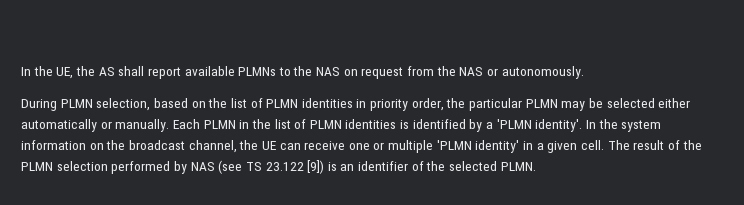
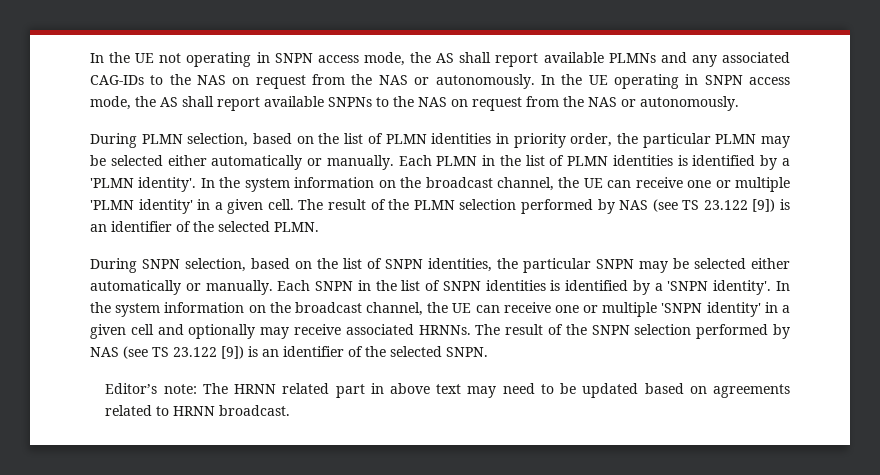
[21,66,74,79] In the UE, -> [90,52,405,67] In the UE not operating in SNPN access mode,
(277, 71) none -> [660,52,791,67] [90,74,791,89] [90,96,372,111] and any associated CAG-IDs to the NAS on request from the NAS or autonomously. In the UE operating in SNPN access mode, the AS shall report available SNPNs
(536, 166) none -> [90,258,790,273] [90,280,790,295] [90,302,790,317] [90,324,790,339] [90,346,488,359] [105,383,790,398] [105,405,291,416] // During SNPN selection, based on the list of SNPN identities, the particular SNPN may be selected either automatically or manually. Each SNPN in the list of SNPN identities is identified by a 'SNPN identity'. In the system information on the broadcast channel, the UE can receive one or multiple 'SNPN identity' in a given cell and optionally may receive associated HRNNs. The result of the SNPN selection performed by NAS (see TS 23.122 [9]) is an identifier of the selected SNPN. // Editor’s note: The HRNN related part in above text may need to be updated based on agreements related to HRNN broadcast.

